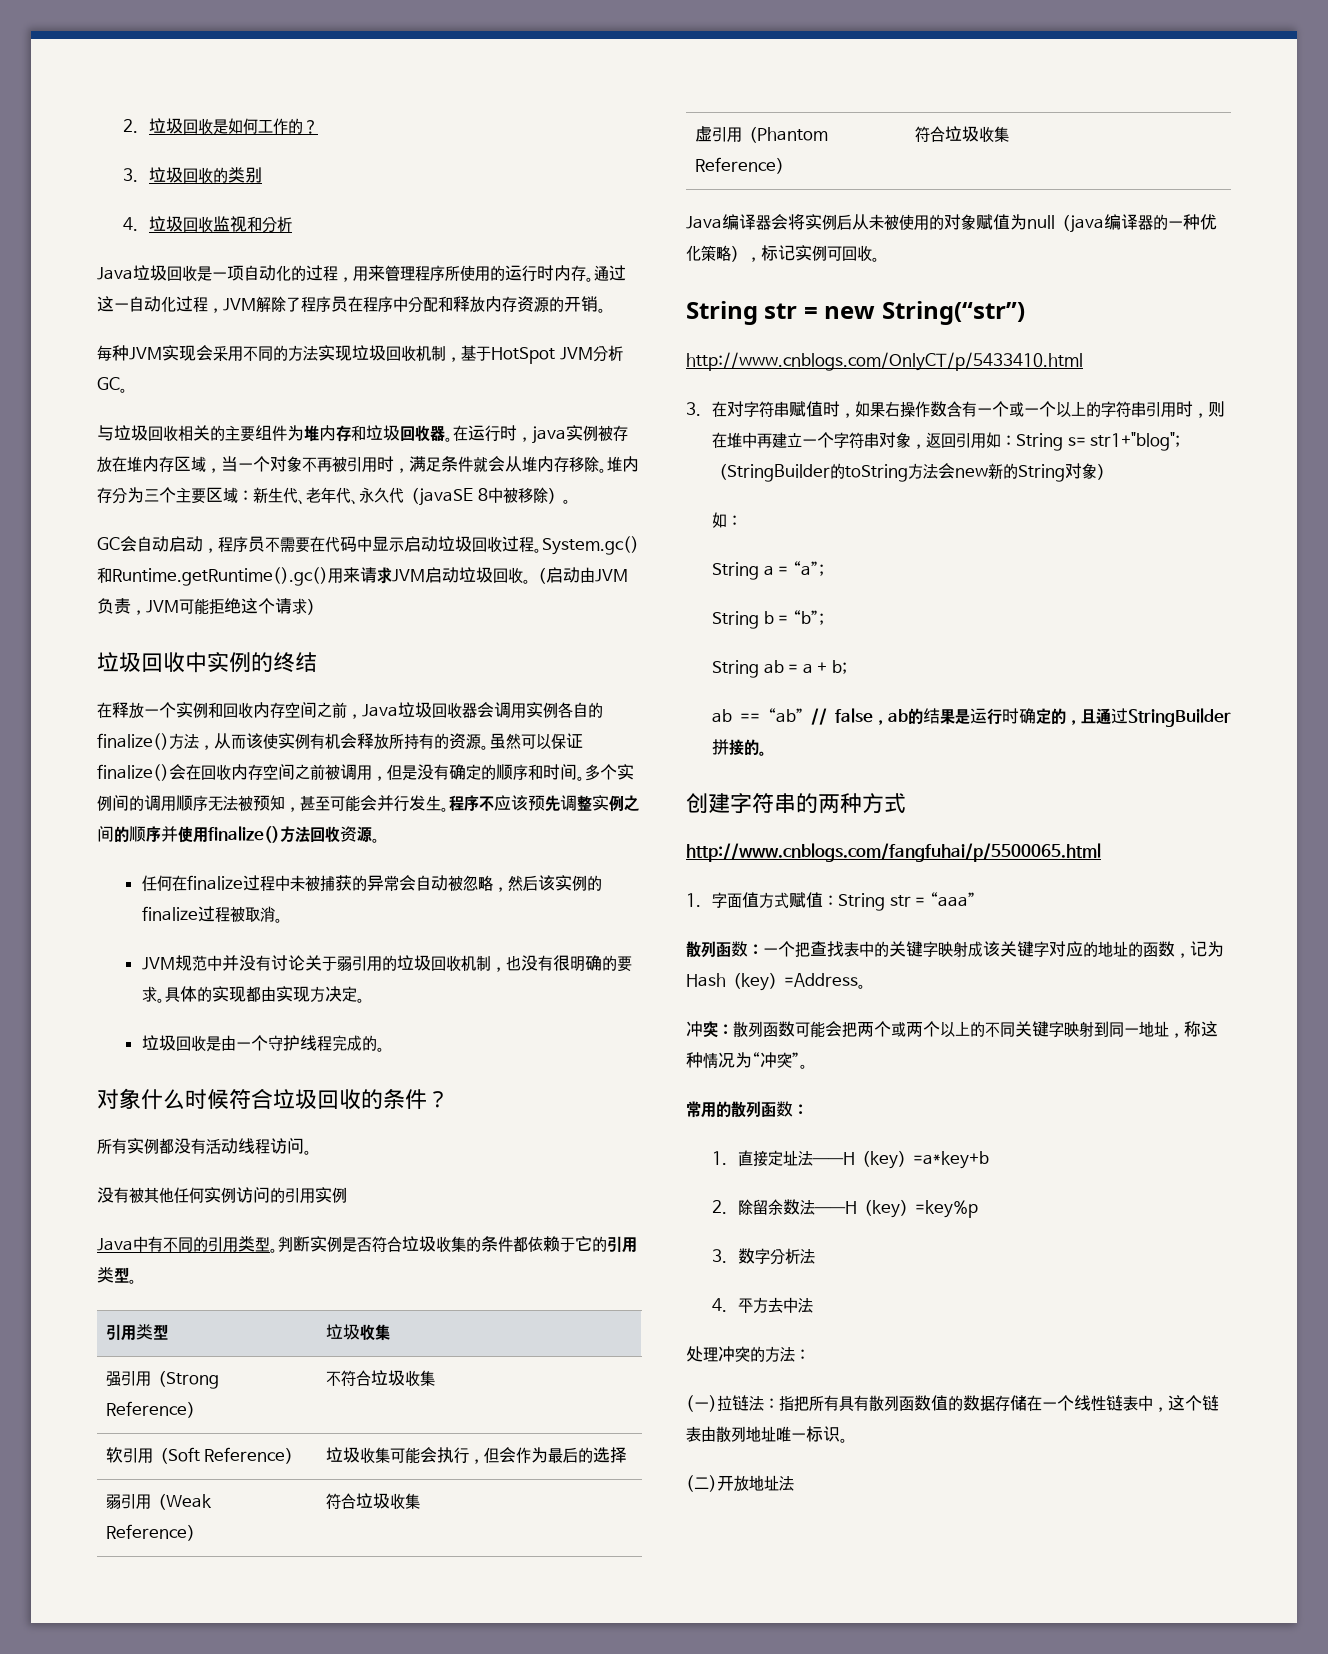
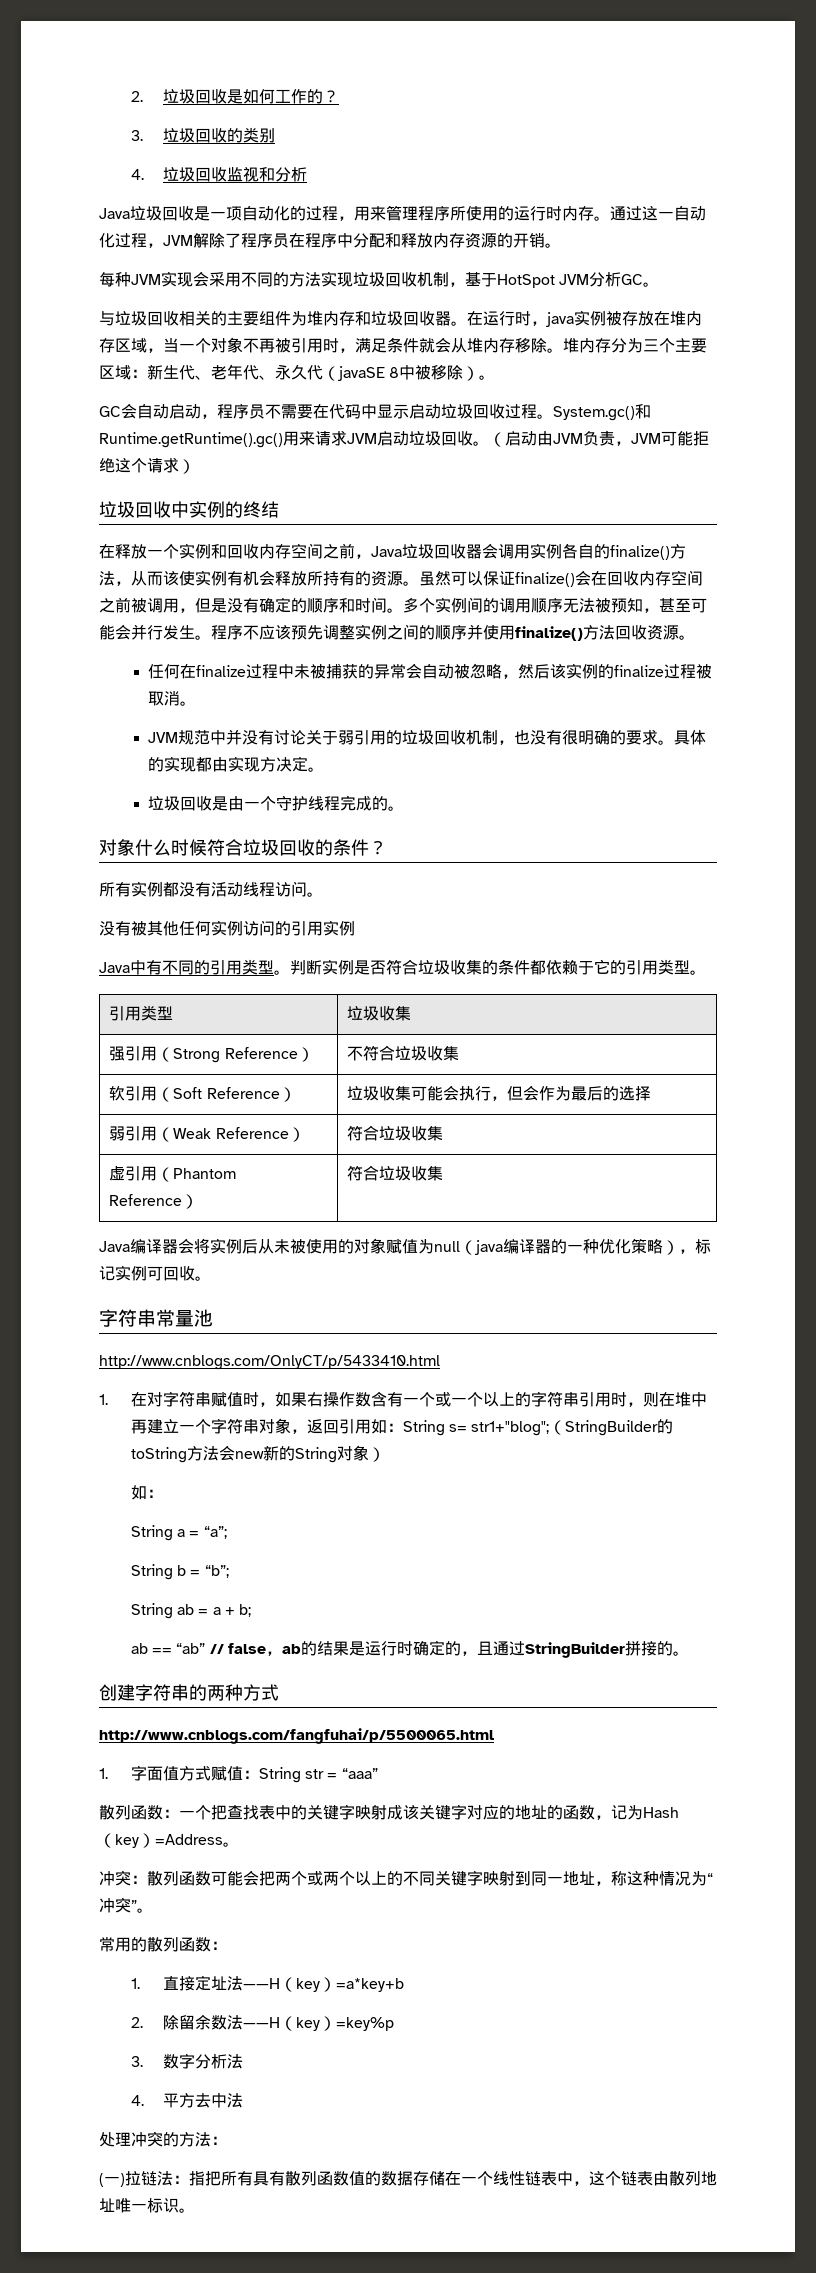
[686,301,1025,325] String str = new String(“str”) -> [99,1309,213,1327] 字符串常量池
[686,402,701,416] 3. -> [99,1394,108,1405] 1.
[686,1475,794,1492] // (二)开放地址法 -> (195, 2210) none

